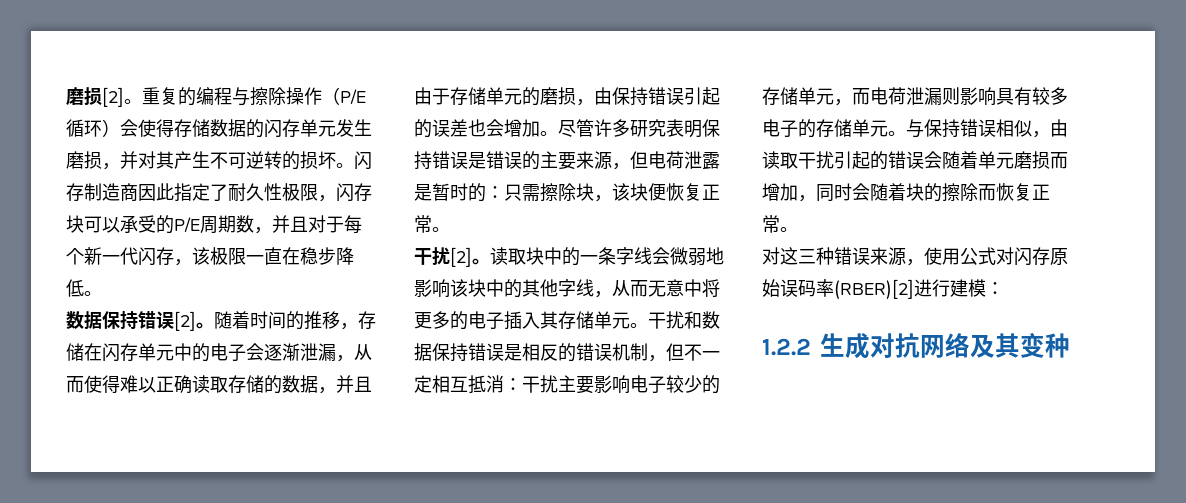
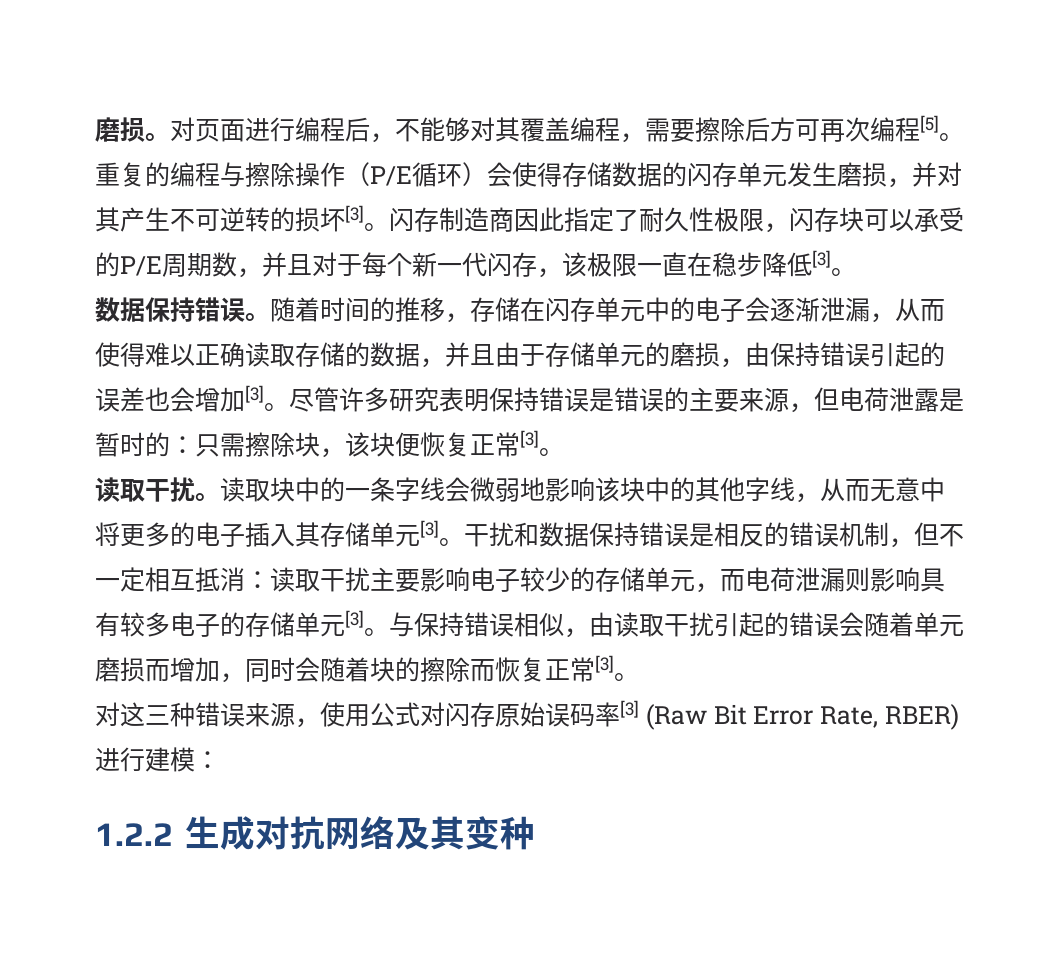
[66,87,124,107] 磨损[2] -> [95,115,939,143] 磨损。对页面进行编程后，不能够对其覆盖编程，需要擦除后方可再次编程[5]
(336, 160) none -> [345,205,364,223] [3]
(84, 288) none -> [812,250,831,268] [3]
[174,311,196,331] [2] -> (245, 309) none
(540, 128) none -> [245,385,264,403] [3]
[432,227,450,232] [414,247,472,267] 。 // 干扰[2] -> [520,430,539,448] [539,448,564,456] [95,477,195,502] [3]。 // 读取干扰
(630, 320) none -> [420,520,439,538] [3]
(522, 384) none -> [270,567,320,592] 读取
(888, 128) none -> [345,610,364,628] [3]
(780, 224) none -> [595,655,614,673] [3]
[834,279,914,300] (RBER)[2] -> [620,700,959,730] [3] (Raw Bit Error Rate, RBER)

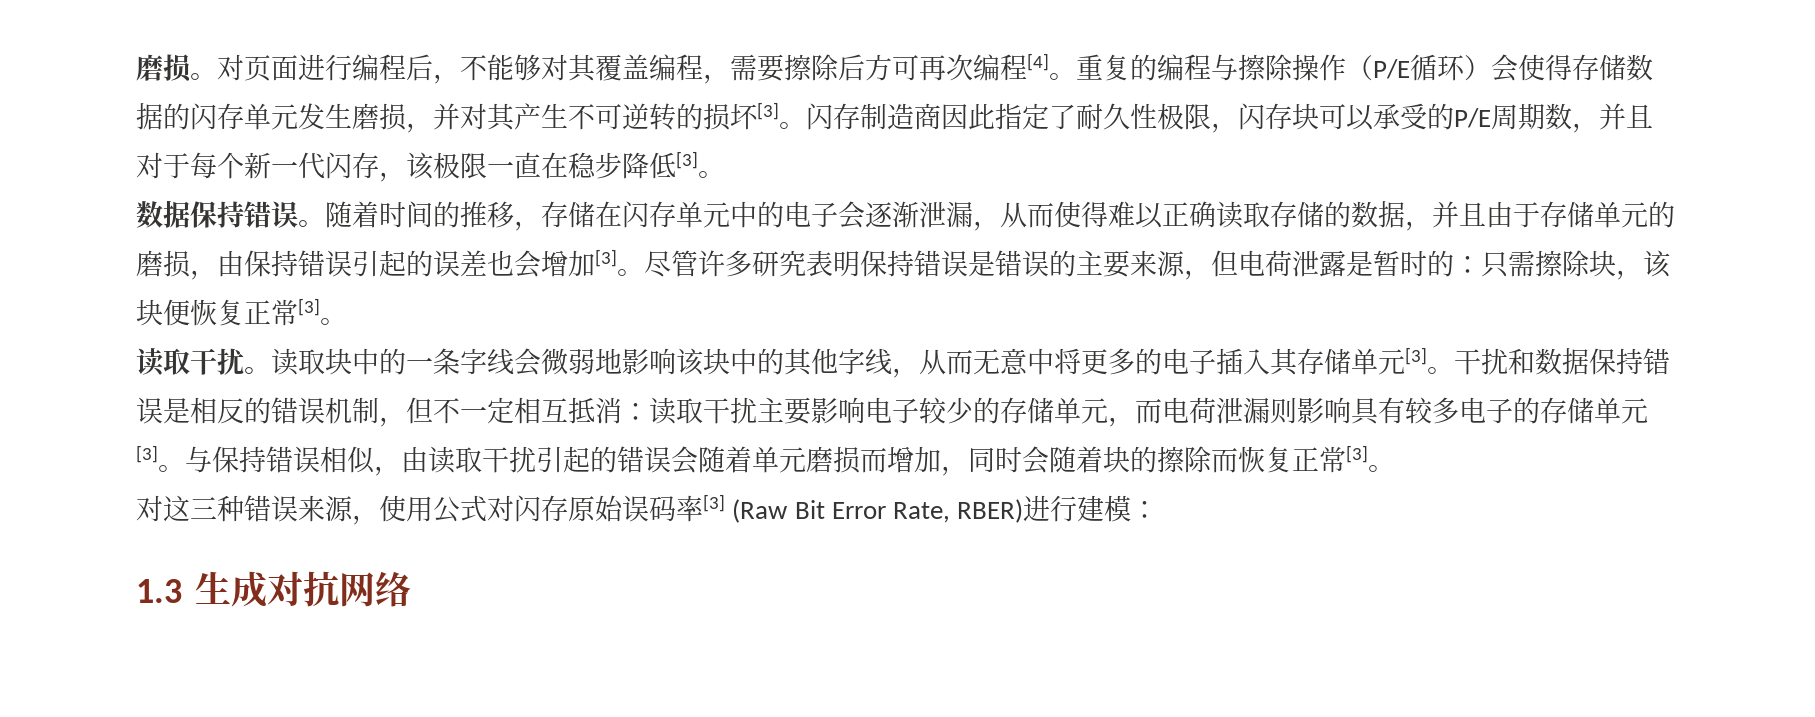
[920,115,939,133] [5] -> [1027,53,1049,71] [4]
[95,823,173,846] 1.2.2 -> [136,579,182,603] 1.3
[395,816,536,850] 及其变种 -> (412, 589) none

